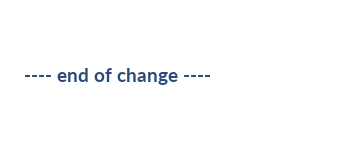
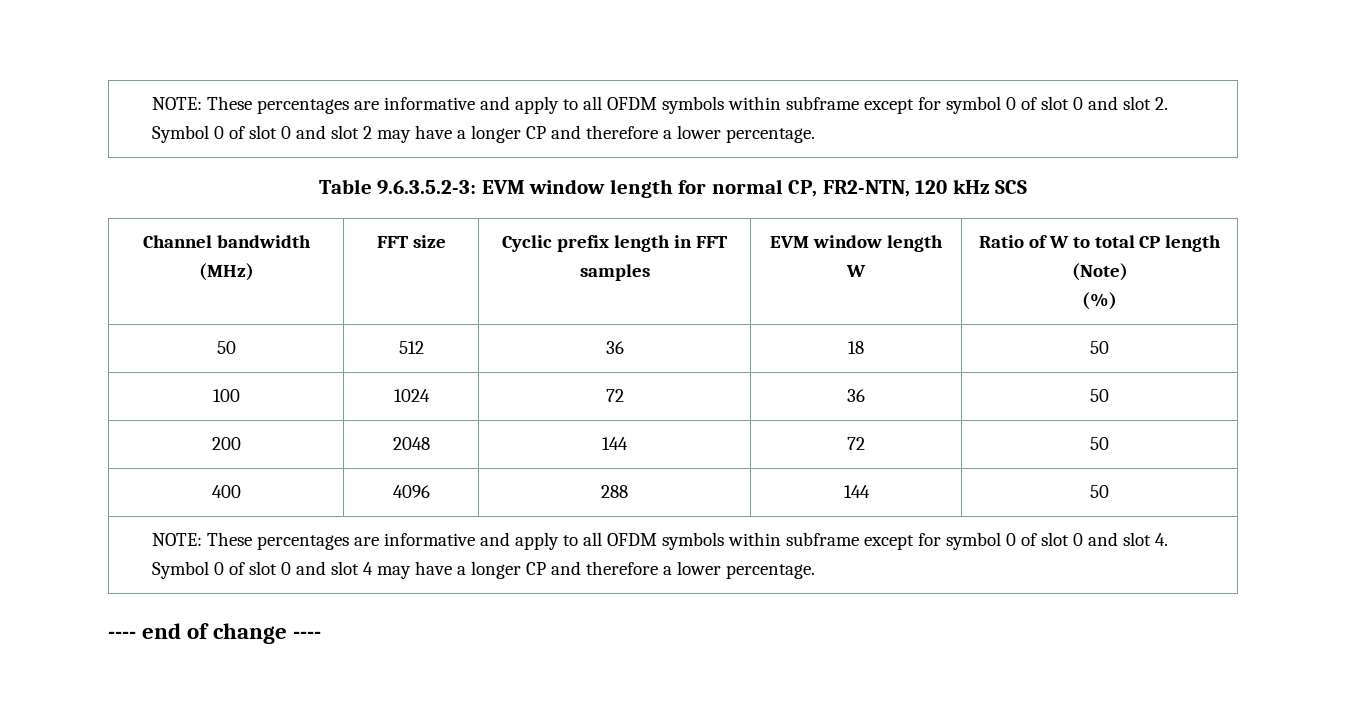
(24, 78) none -> [152,96,1169,114] [152,125,816,143] [318,179,1028,198] [142,235,311,248] [198,263,254,281] [376,235,446,248] [502,235,727,252] [579,264,650,281] [770,235,943,252] [846,265,866,277] [978,235,1222,252] [1071,263,1128,281] [1082,292,1117,310] [216,341,236,354] [398,341,424,354] [605,341,624,354] [848,341,864,354] [1090,341,1109,354] [212,389,240,402] [393,389,430,402] [605,389,624,402] [847,389,865,402] [1090,389,1109,402] [211,437,241,450] [392,437,430,450] [602,437,628,450] [847,437,865,450] [1090,437,1109,450] [211,485,241,498] [392,485,430,498] [601,485,628,498] [843,485,870,498] [1090,485,1109,498] [152,532,1169,550] [152,561,816,579] NOTE: These percentages are informative and apply to all OFDM symbols within subframe except for symbol 0 of slot 0 and slot 2. Symbol 0 of slot 0 and slot 2 may have a longer CP and therefore a lower percentage. // Table 9.6.3.5.2-3: EVM window length for normal CP, FR2-NTN, 120 kHz SCS // Channel bandwidth (MHz) | FFT size | Cyclic prefix length in FFT samples | EVM window length W | Ratio of W to total CP length (Note) // (%) // 50 | 512 | 36 | 18 | 50 // 100 | 1024 | 72 | 36 | 50 // 200 | 2048 | 144 | 72 | 50 // 400 | 4096 | 288 | 144 | 50 // NOTE: These percentages are informative and apply to all OFDM symbols within subframe except for symbol 0 of slot 0 and slot 4. Symbol 0 of slot 0 and slot 4 may have a longer CP and therefore a lower percentage. //

